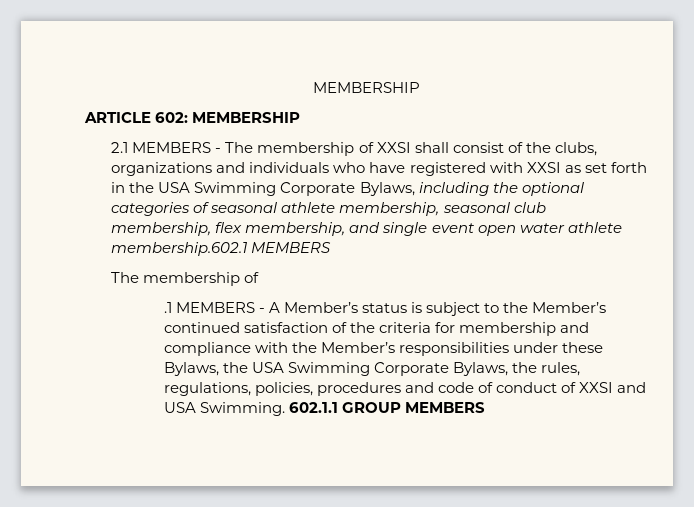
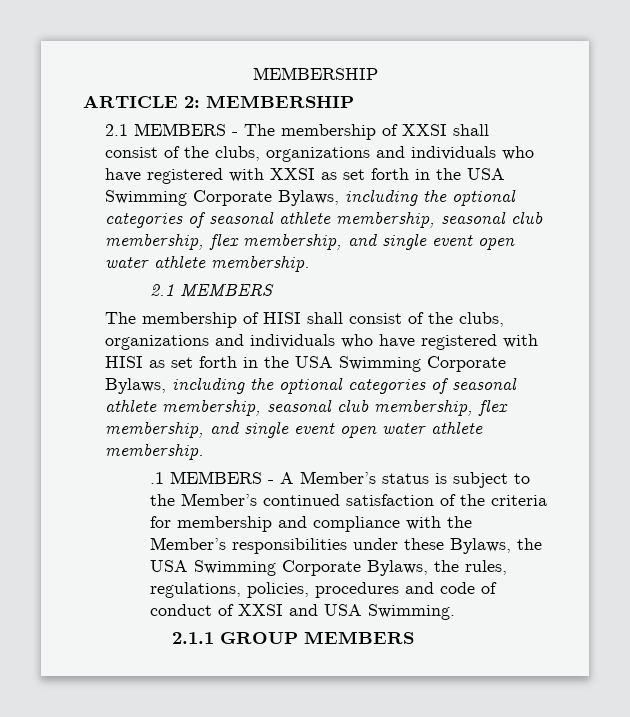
[155,112,189,123] 602: -> [184,96,200,108] 2:
[111,242,248,256] membership.602.1 -> [211,255,311,272] [149,284,174,296] membership. // 2.1
(260, 277) none -> [263,312,505,327] [105,334,539,350] [105,356,507,372] [105,377,518,394] [105,399,509,416] [105,421,484,438] [105,443,205,460] HISI shall consist of the clubs, organizations and individuals who have registered with HISI as set forth in the USA Swimming Corporate Bylaws, including the optional categories of seasonal athlete membership, seasonal club membership, flex membership, and single event open water athlete membership.
[288,402,338,413] 602.1.1 -> [172,632,215,644] // 2.1.1

